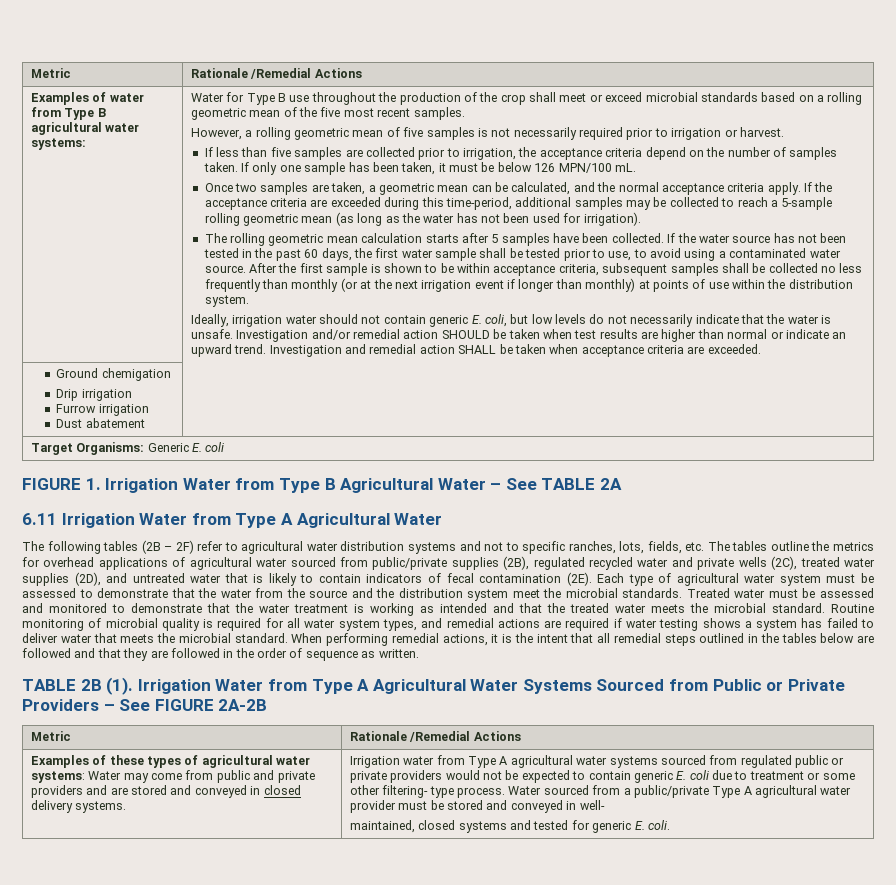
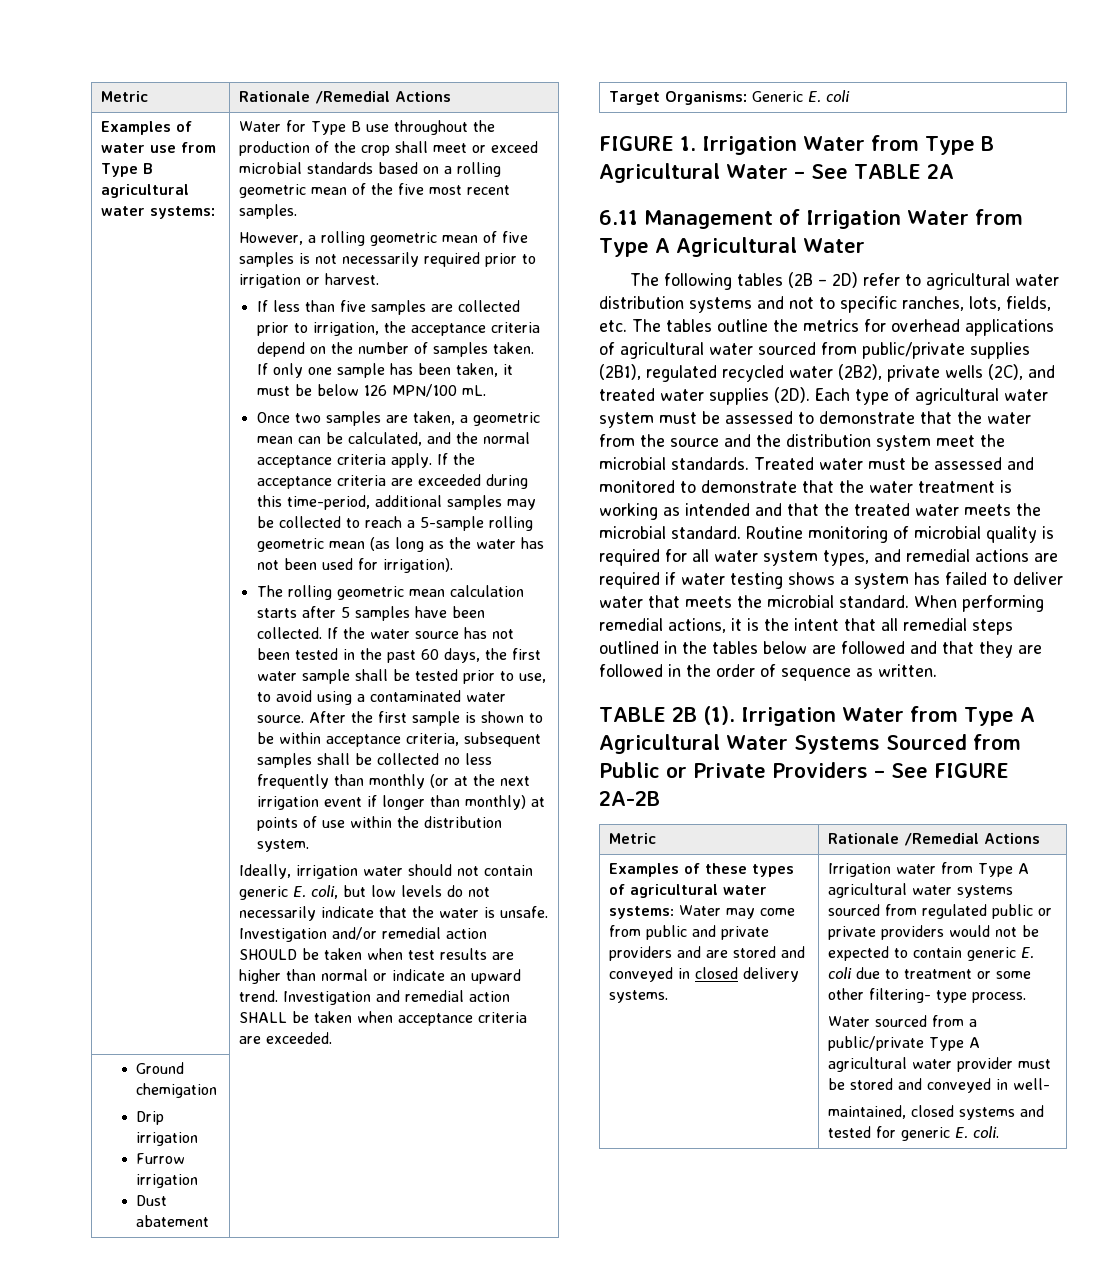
(144, 97) none -> [150,145,177,153] use
(57, 519) none -> [644,209,800,229] Management of
[175,540,194,554] 2F) -> [831,272,858,288] 2D)
[503,556,530,570] (2B), -> [599,364,641,380] (2B1),
[671,557,693,567] and -> [838,364,882,380] (2B2),
(798, 563) none -> [1028,365,1055,378] and
[74,572,592,586] (2D), and untreated water that is likely to contain indicators of fecal contamination (2E). -> [774,387,810,403] (2D).
(506, 792) none -> (1027, 997) //

